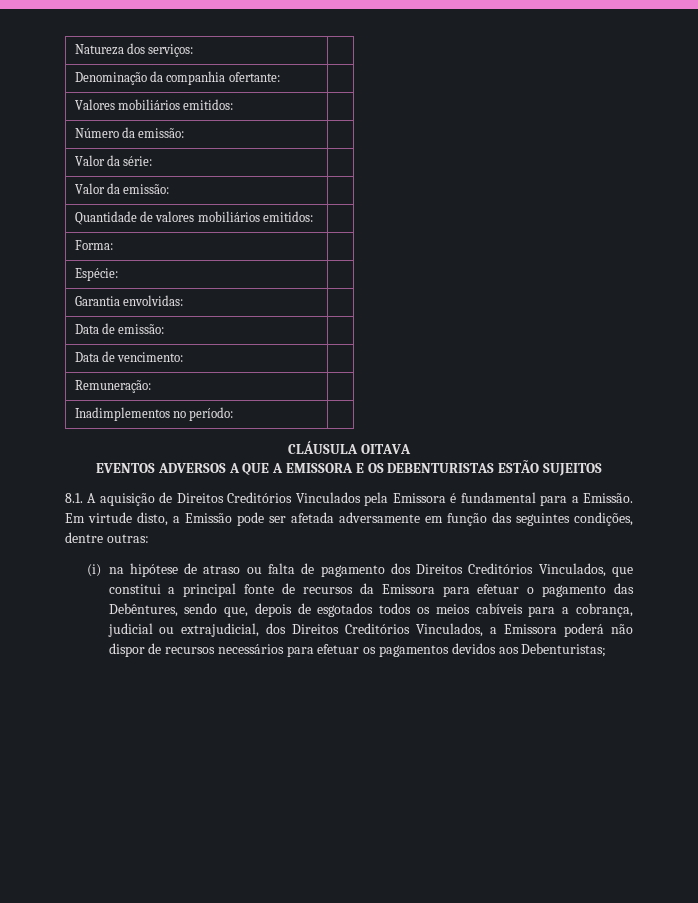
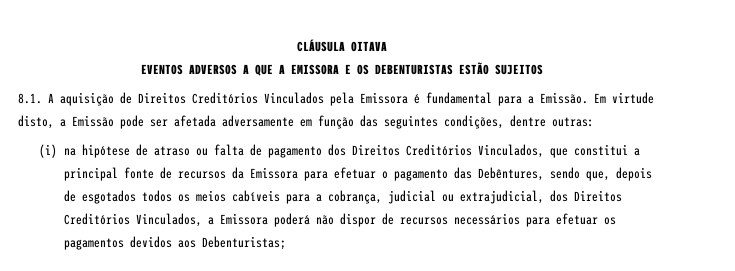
[74,43,194,57] [74,71,280,85] [74,99,234,110] [74,127,185,138] [74,155,153,166] [74,183,170,194] [74,211,314,225] [74,240,113,250] [74,268,118,281] [74,295,183,306] [74,323,165,334] [74,351,184,362] [74,380,151,393] [74,407,234,421] Natureza dos serviços: | // Denominação da companhia ofertante: | // Valores mobiliários emitidos: | // Número da emissão: | // Valor da série: | // Valor da emissão: | // Quantidade de valores mobiliários emitidos: | // Forma: | // Espécie: | // Garantia envolvidas: | // Data de emissão: | // Data de vencimento: | // Remuneração: | // Inadimplementos no período: | // -> (297, 45) none

